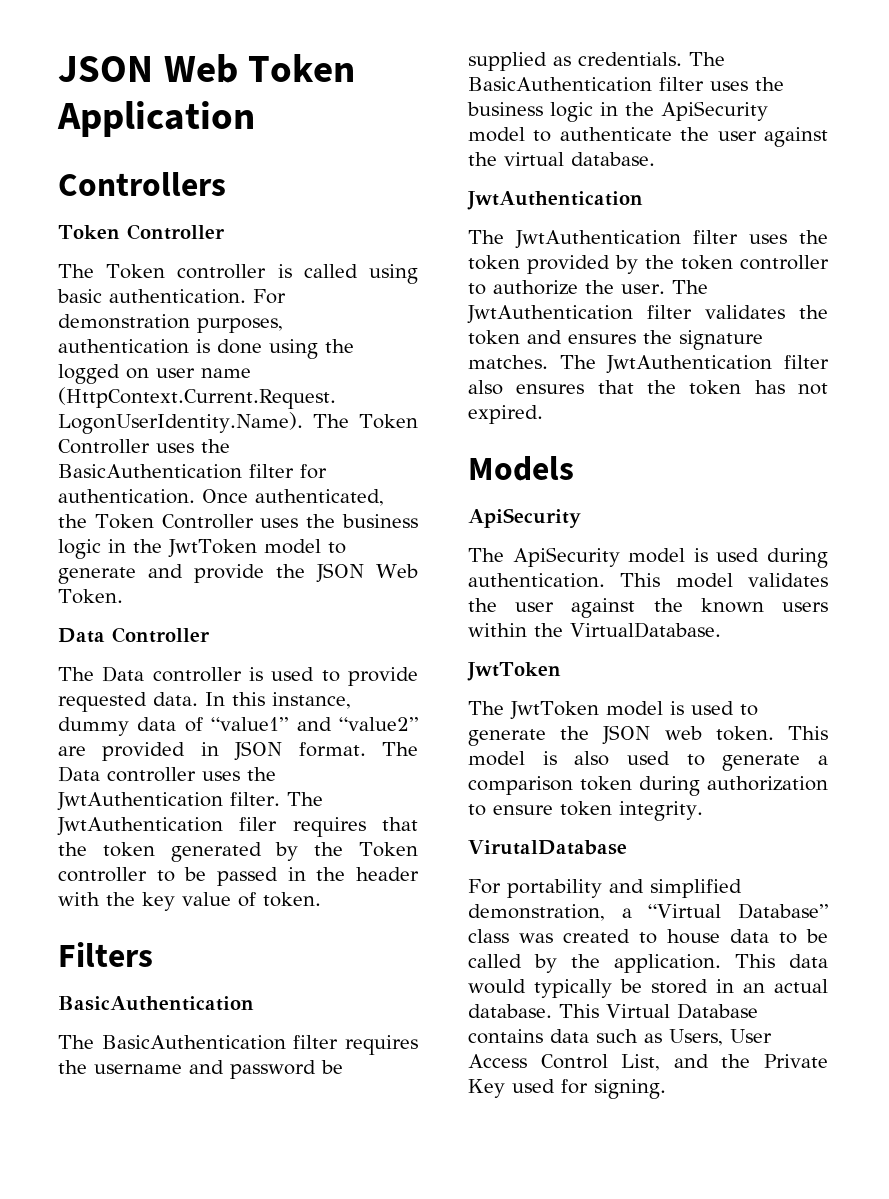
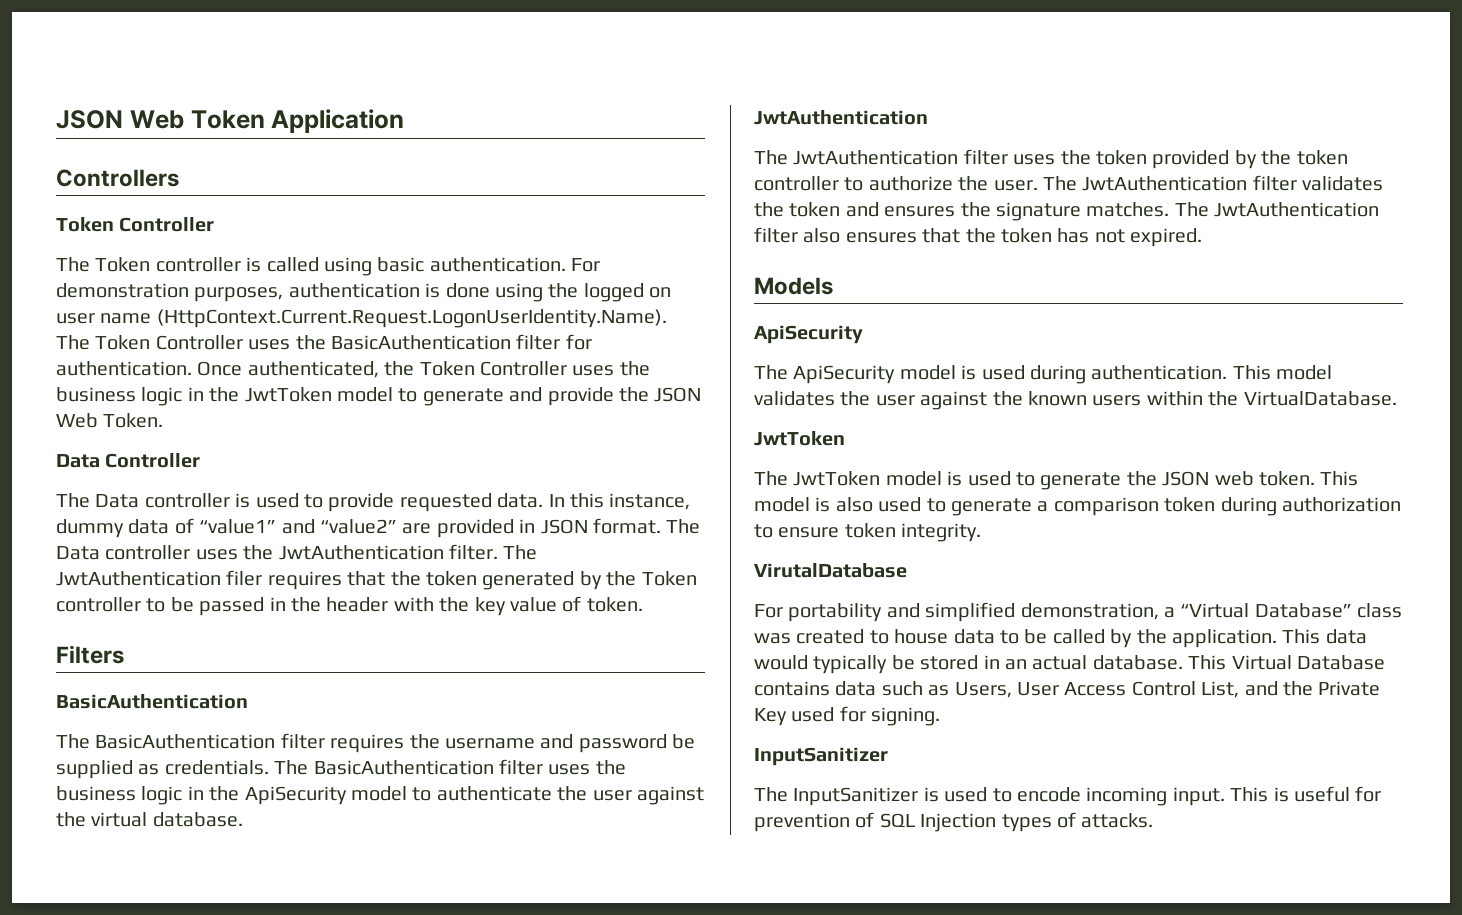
(666, 1089) none -> [754,747,888,766] [754,786,1382,806] [754,812,1154,832] // InputSanitizer // The InputSanitizer is used to encode incoming input. This is useful for prevention of SQL Injection types of attacks.

